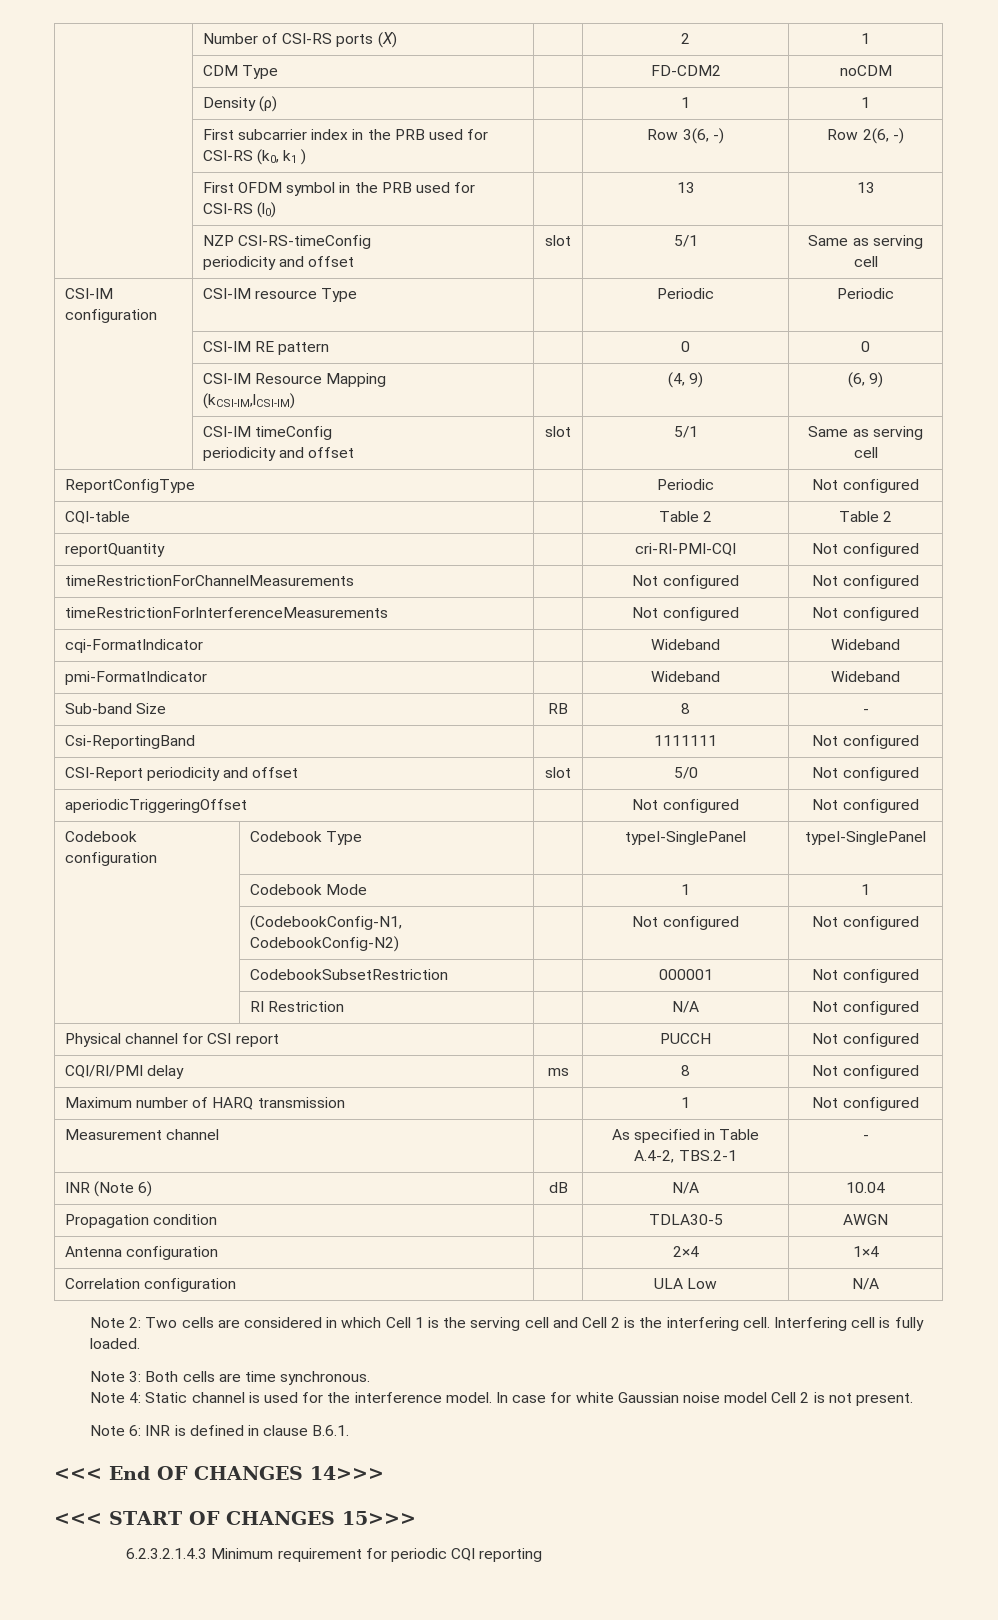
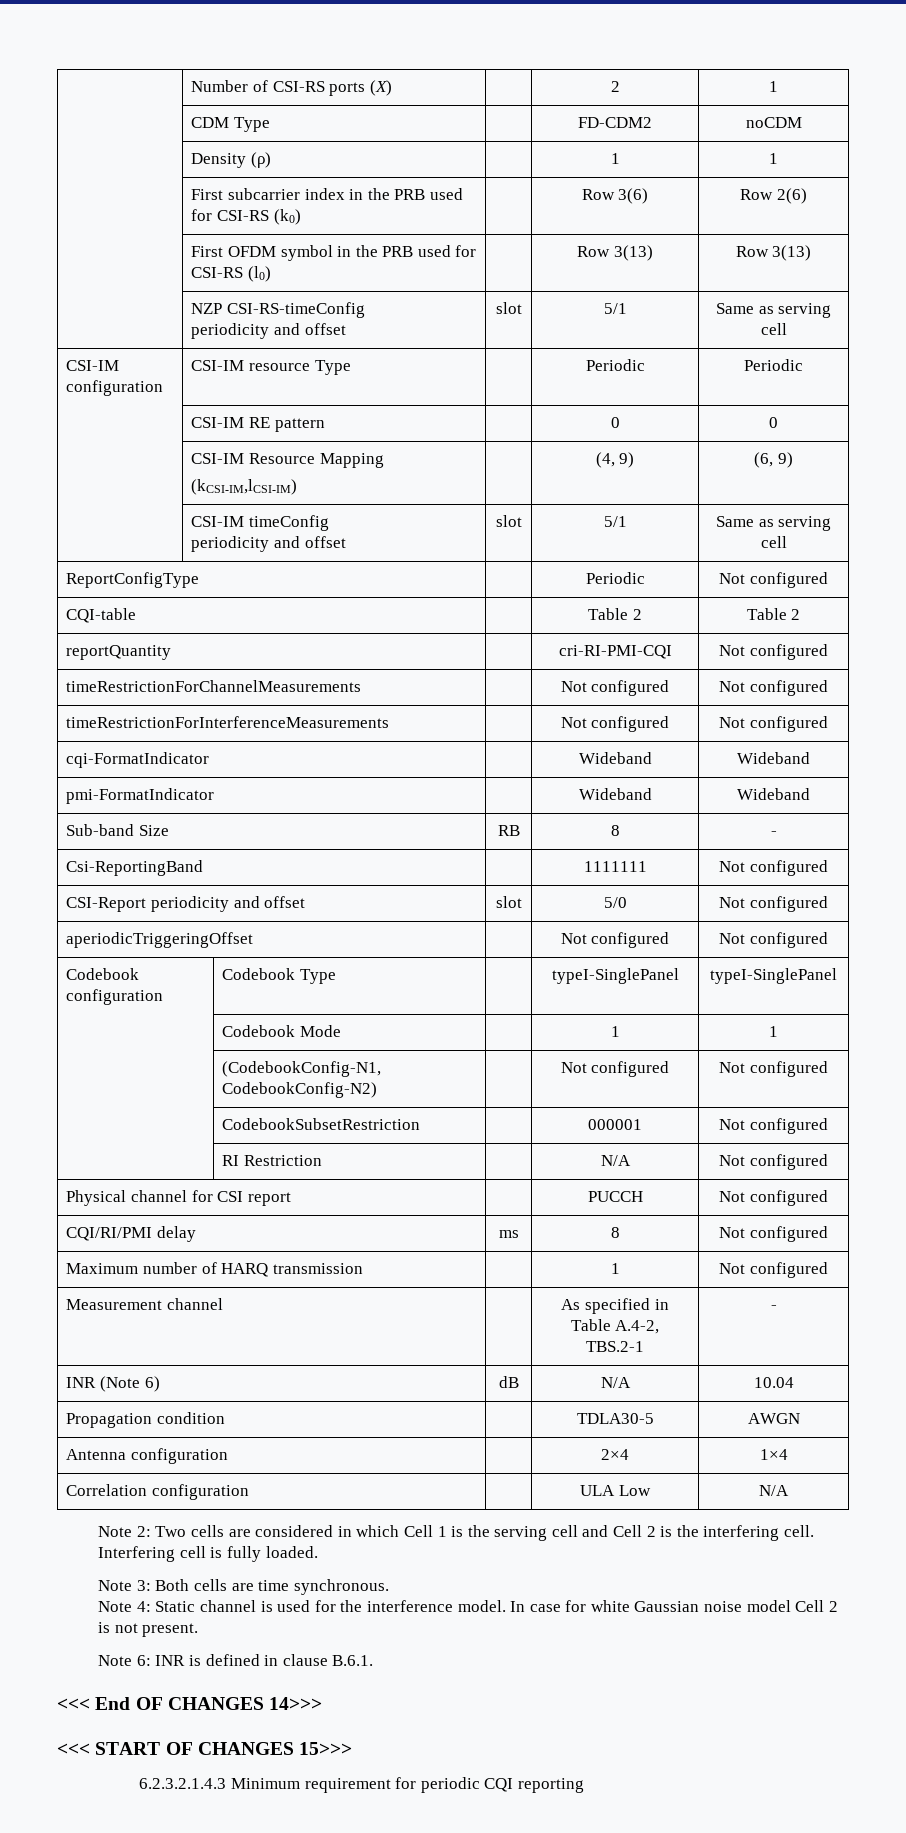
[257,149,307,165] [647,128,724,144] [827,128,904,144] (k0, k1 ) | | Row 3(6, -) | Row 2(6, -) -> [273,209,301,225] [581,188,649,204] [740,188,807,204] (k0) | | Row 3(6) | Row 2(6)
[676,182,695,193] [856,182,875,193] 13 | 13 -> [577,245,653,261] [735,245,812,261] Row 3(13) | Row 3(13)

